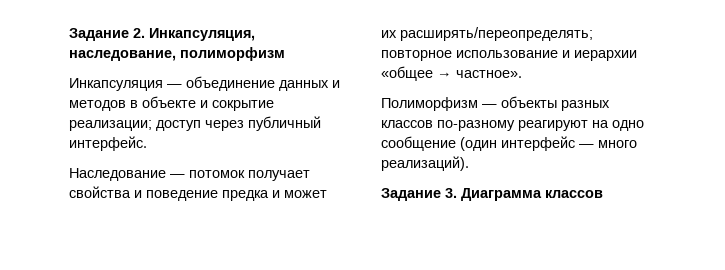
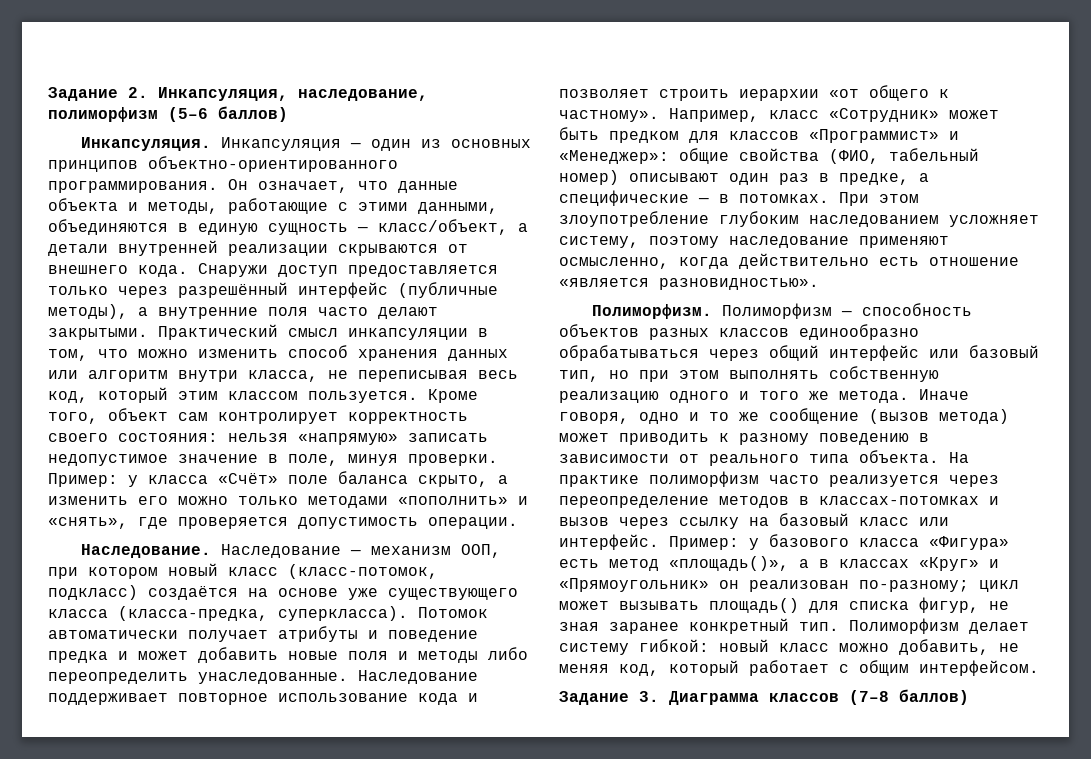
[69,76,340,91] [69,96,274,111] [69,116,321,131] [69,136,147,151] [69,168,310,181] [69,186,131,198] // Инкапсуляция — объединение данных и методов в объекте и сокрытие реализации; доступ через публичный интерфейс. // Наследование — потомок получает свойства -> [168,106,288,122] [80,137,531,151] [48,156,398,172] [48,179,458,193] [48,198,498,214] [48,219,528,235] [48,240,468,256] [48,263,498,277] [48,282,498,298] [48,304,438,319] [48,324,488,340] [48,345,508,361] [48,370,518,382] [48,387,478,403] [48,408,468,424] [48,433,488,445] [48,454,498,466] [48,471,508,487] [48,496,528,508] [48,517,518,529] [80,544,501,558] [48,563,438,579] [48,585,518,600] [48,606,488,621] [48,626,358,642] (5–6 баллов) // Инкапсуляция. Инкапсуляция — один из основных принципов объектно-ориентированного программирования. Он означает, что данные объекта и методы, работающие с этими данными, объединяются в единую сущность — класс/объект, а детали внутренней реализации скрываются от внешнего кода. Снаружи доступ предоставляется только через разрешённый интерфейс (публичные методы), а внутренние поля часто делают закрытыми. Практический смысл инкапсуляции в том, что можно изменить способ хранения данных или алгоритм внутри класса, не переписывая весь код, который этим классом пользуется. Кроме того, объект сам контролирует корректность своего состояния: нельзя «напрямую» записать недопустимое значение в поле, минуя проверки. Пример: у класса «Счёт» поле баланса скрыто, а изменить его можно только методами «пополнить» и «снять», где проверяется допустимость операции. // Наследование. Наследование — механизм ООП, при котором новый класс (класс-потомок, подкласс) создаётся на основе уже существующего класса (класса-предка, суперкласса). Потомок автоматически получает атрибуты
[381,27,593,41] [381,50,637,61] [381,66,522,81] [381,96,610,111] [381,120,644,131] [381,136,637,151] [381,156,469,171] их расширять/переопределять; повторное использование и иерархии «общее → частное». // Полиморфизм — объекты разных классов по-разному реагируют на одно сообщение (один интерфейс — много реализаций). -> [198,647,528,663] [48,670,478,684] [48,693,478,705] [559,85,949,101] [559,108,999,122] [559,127,959,143] [559,148,979,164] [559,170,929,185] [559,190,919,206] [559,211,1039,227] [559,236,949,248] [559,253,1019,269] [559,278,819,290] [591,303,972,319] [559,324,919,340] [559,345,1039,361] [559,366,939,382] [559,389,969,403] [559,408,1009,424] [559,433,929,445] [559,450,969,466] [559,471,999,487] [559,496,999,508] [559,513,949,529] [559,534,1009,550] [559,556,999,571] [559,578,1019,592] [559,597,1009,613] [559,618,1029,634] [559,639,1019,655] [559,660,1039,676] добавить новые поля и методы либо переопределить унаследованные. Наследование поддерживает повторное использование кода и позволяет строить иерархии «от общего к частному». Например, класс «Сотрудник» может быть предком для классов «Программист» и «Менеджер»: общие свойства (ФИО, табельный номер) описывают один раз в предке, а специфические — в потомках. При этом злоупотребление глубоким наследованием усложняет систему, поэтому наследование применяют осмысленно, когда действительно есть отношение «является разновидностью». // Полиморфизм. Полиморфизм — способность объектов разных классов единообразно обрабатываться через общий интерфейс или базовый тип, но при этом выполнять собственную реализацию одного и того же метода. Иначе говоря, одно и то же сообщение (вызов метода) может приводить к разному поведению в зависимости от реального типа объекта. На практике полиморфизм часто реализуется через переопределение методов в классах-потомках и вызов через ссылку на базовый класс или интерфейс. Пример: у базового класса «Фигура» есть метод «площадь()», а в классах «Круг» и «Прямоугольник» он реализован по-разному; цикл может вызывать площадь() для списка фигур, не зная заранее конкретный тип. Полиморфизм делает систему гибкой: новый класс можно добавить, не меняя код, который работает с общим интерфейсом.
(603, 194) none -> [849,689,969,705] (7–8 баллов)

